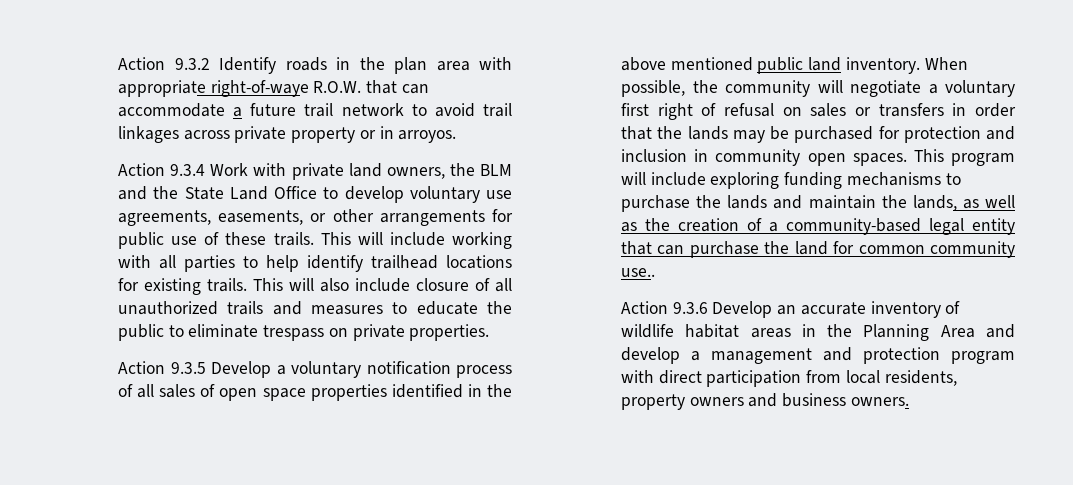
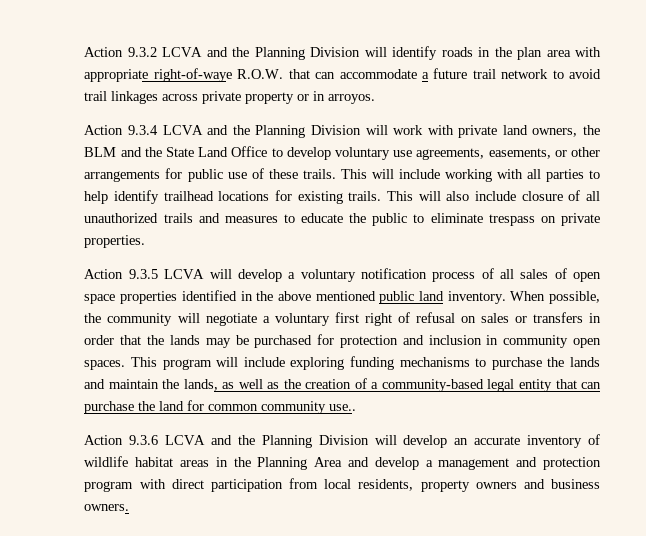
[219,57,277,74] Identify -> [162,46,438,60] LCVA and the Planning Division will identify
[210,163,249,176] Work -> [162,125,424,138] LCVA and the Planning Division will work
[211,361,272,378] Develop -> [164,269,282,282] LCVA will develop
[712,301,773,318] Develop -> [165,435,448,448] LCVA and the Planning Division will develop

